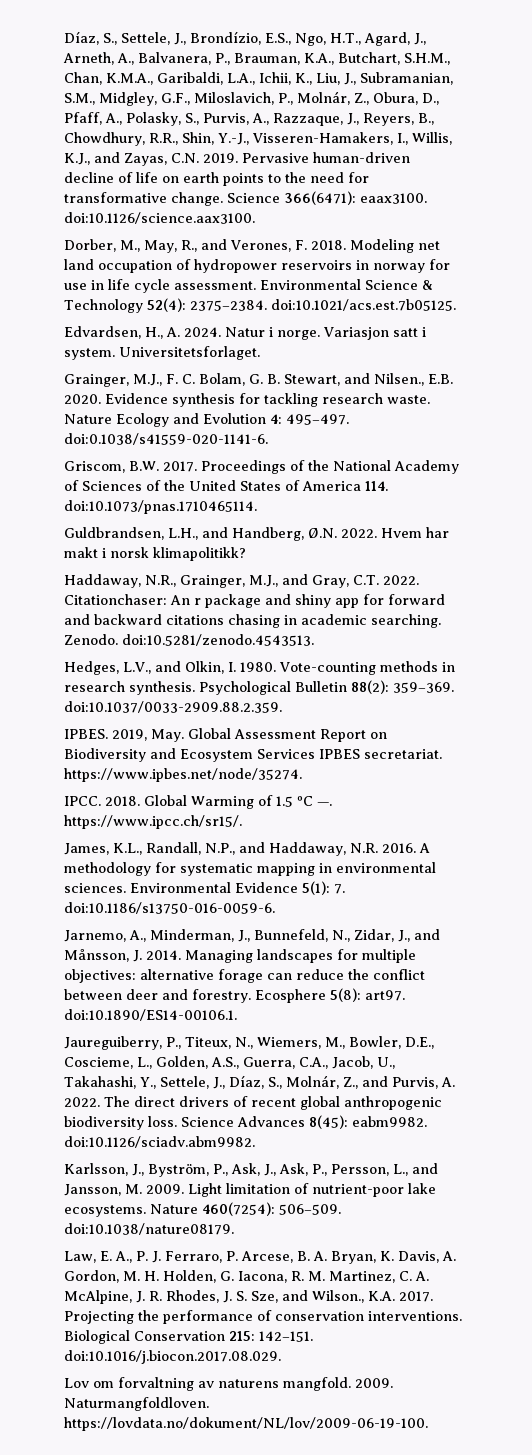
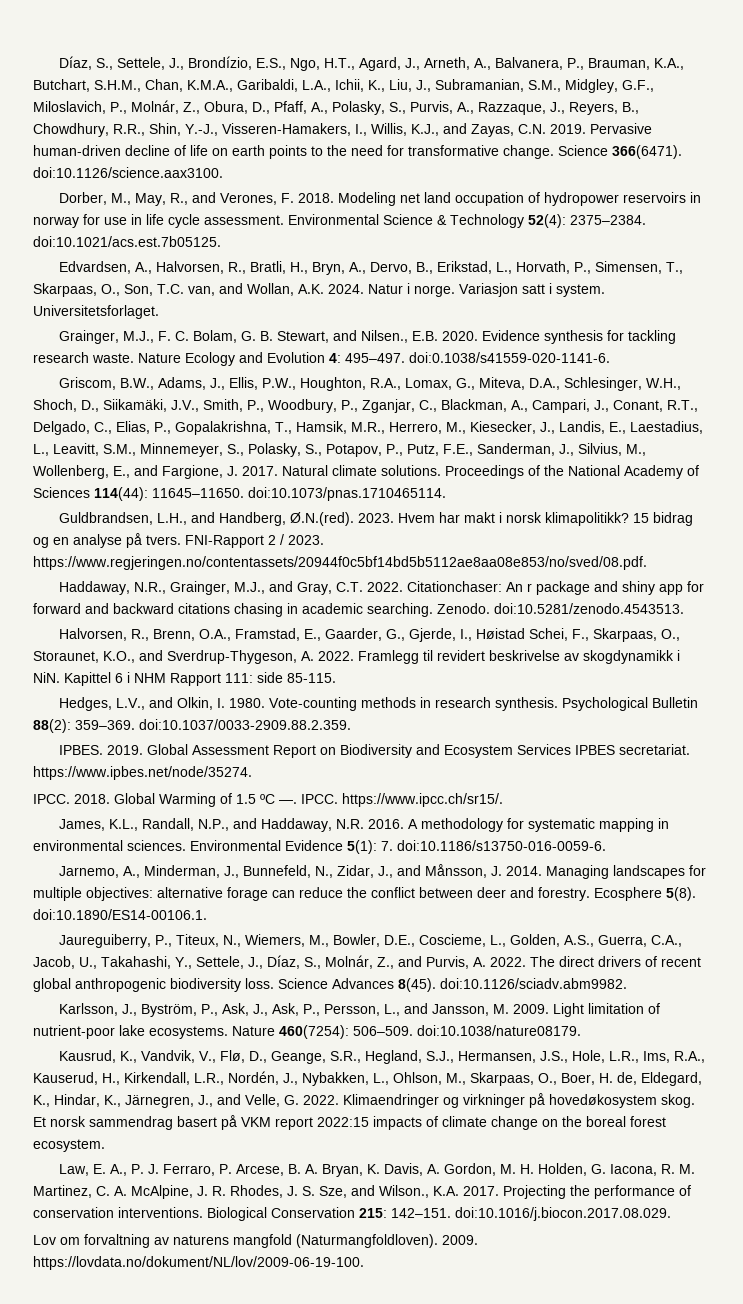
[284,191,427,205] 366(6471): eaax3100. -> [612,145,682,159] 366(6471).
[145,327,180,339] H., A. -> [134,261,683,275] [33,283,324,297] A., Halvorsen, R., Bratli, H., Bryn, A., Dervo, B., Erikstad, L., Horvath, P., Simensen, T., Skarpaas, O., Son, T.C. van, and Wollan, A.K.
[129,461,197,472] B.W. 2017. -> [119,377,681,391] [33,399,698,413] [33,421,703,435] [33,443,646,457] [33,465,441,479] B.W., Adams, J., Ellis, P.W., Houghton, R.A., Lomax, G., Miteva, D.A., Schlesinger, W.H., Shoch, D., Siikamäki, J.V., Smith, P., Woodbury, P., Zganjar, C., Blackman, A., Campari, J., Conant, R.T., Delgado, C., Elias, P., Gopalakrishna, T., Hamsik, M.R., Herrero, M., Kiesecker, J., Landis, E., Laestadius, L., Leavitt, S.M., Minnemeyer, S., Polasky, S., Potapov, P., Putz, F.E., Sanderman, J., Silvius, M., Wollenberg, E., and Fargione, J. 2017. Natural climate solutions.
[146,480,388,491] of the United States of America 114. -> [94,487,244,501] 114(44): 11645–11650.
[308,528,377,538] Ø.N. 2022. -> [289,512,394,526] Ø.N.(red). 2023.
(246, 554) none -> [632,512,693,526] [33,533,324,548] [33,556,647,570] 15 bidrag og en analyse på tvers. FNI-Rapport 2 / 2023. https://www.regjeringen.no/contentassets/20944f0c5bf14bd5b5112ae8aa08e853/no/sved/08.pdf.
(314, 640) none -> [58,628,680,642] [33,650,680,664] [33,672,336,686] // Halvorsen, R., Brenn, O.A., Framstad, E., Gaarder, G., Gjerde, I., Høistad Schei, F., Skarpaas, O., Storaunet, K.O., and Sverdrup-Thygeson, A. 2022. Framlegg til revidert beskrivelse av skogdynamikk i NiN. Kapittel 6 i NHM Rapport 111: side 85-115.
[112,729,184,742] 2019, May. -> [106,745,143,755] 2019.
(332, 804) none -> [301,794,338,804] IPCC.
[330,988,405,1002] 5(8): art97. -> [666,887,696,901] 5(8).
[309,1115,427,1129] 8(45): eabm9982. -> [398,978,436,992] 8(45).
(234, 1229) none -> [58,1050,705,1064] [33,1071,702,1086] [33,1093,695,1108] [33,1115,666,1130] [33,1139,105,1152] // Kausrud, K., Vandvik, V., Flø, D., Geange, S.R., Hegland, S.J., Hermansen, J.S., Hole, L.R., Ims, R.A., Kauserud, H., Kirkendall, L.R., Nordén, J., Nybakken, L., Ohlson, M., Skarpaas, O., Boer, H. de, Eldegard, K., Hindar, K., Järnegren, J., and Velle, G. 2022. Klimaendringer og virkninger på hovedøkosystem skog. Et norsk sammendrag basert på VKM report 2022:15 impacts of climate change on the boreal forest ecosystem.
[283,1377,393,1391] [64,1397,209,1411] mangfold. 2009. Naturmangfoldloven. -> [233,1234,478,1248] mangfold (Naturmangfoldloven). 2009.

